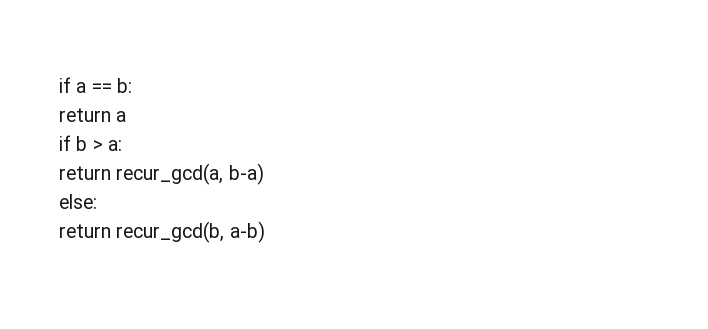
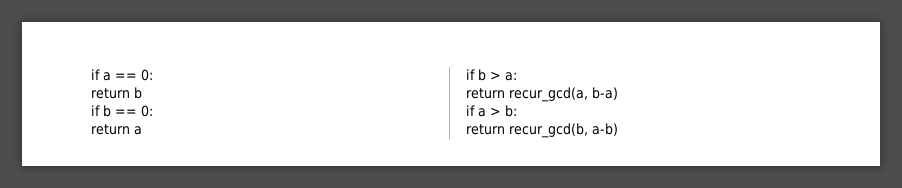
[116,78,132,93] b: -> [141,69,153,81] [91,87,142,99] [91,105,153,117] 0: // return b // if b == 0:
[59,194,97,209] else: -> [466,105,517,117] if a > b:

